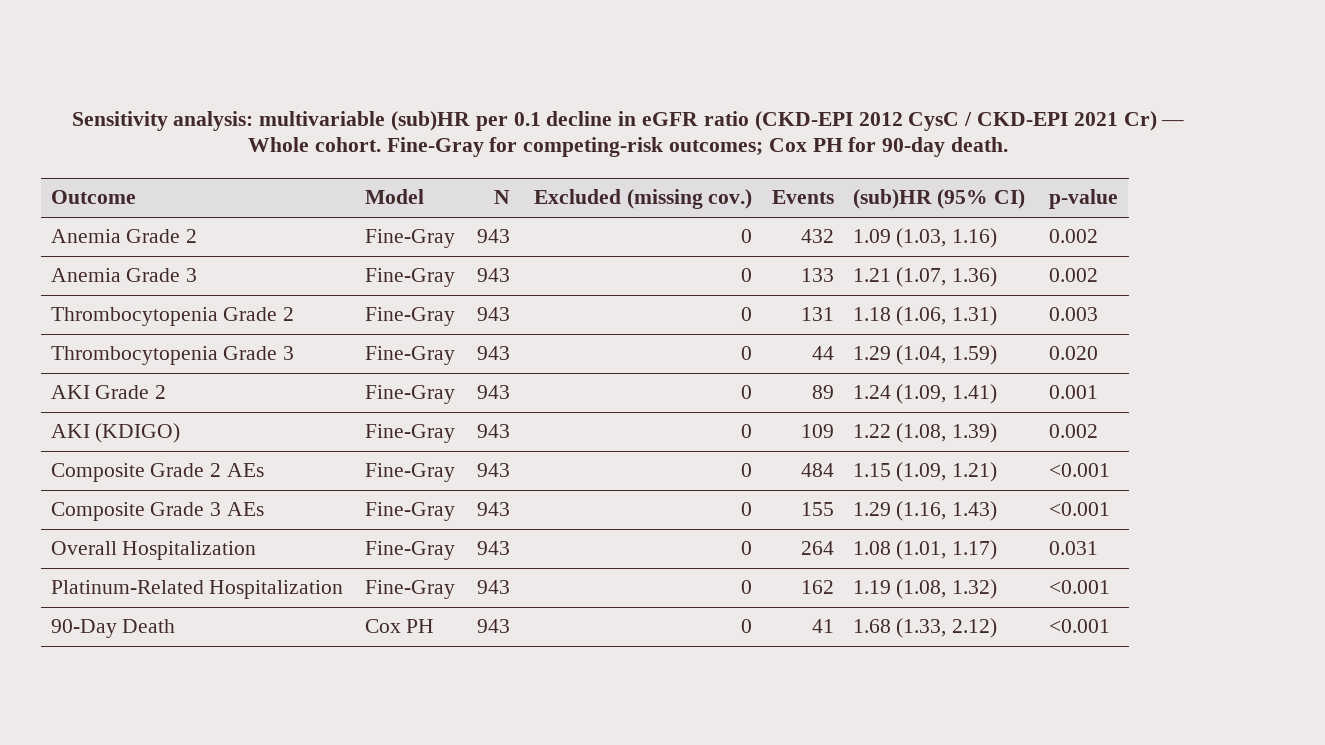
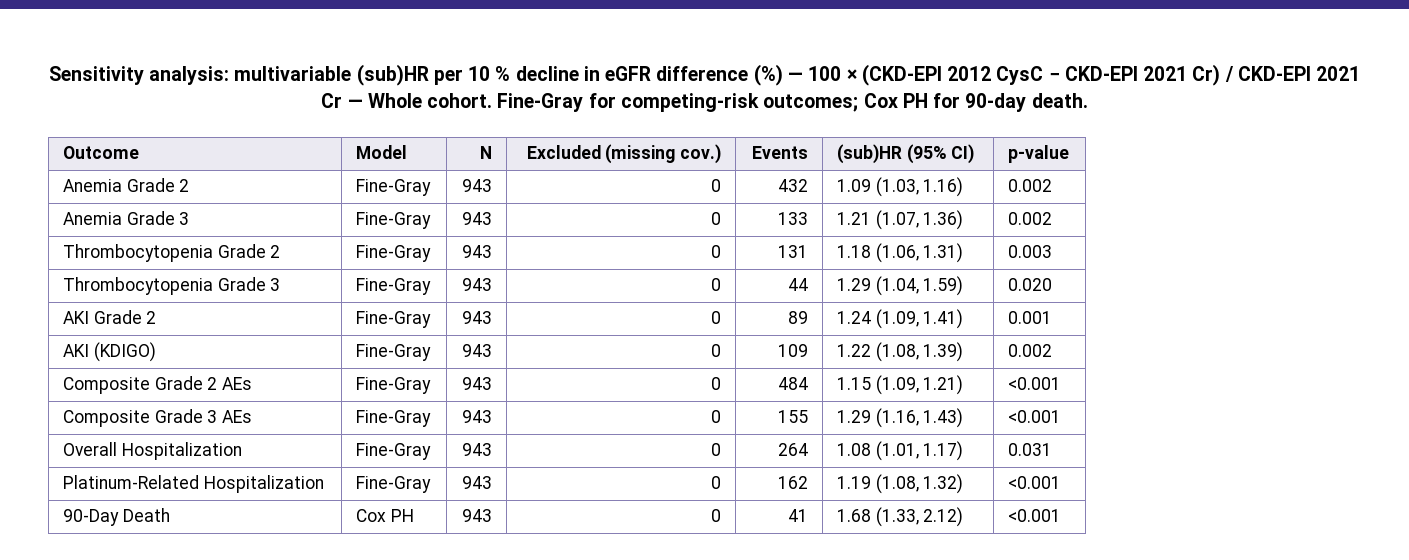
[513,112,541,126] 0.1 -> [468,66,511,81] 10 %
[703,111,960,131] ratio (CKD-EPI 2012 CysC -> [656,64,1221,86] difference (%) — 100 × (CKD-EPI 2012 CysC − CKD-EPI 2021 Cr)
[1123,111,1157,131] Cr) -> [321,93,343,108] Cr

